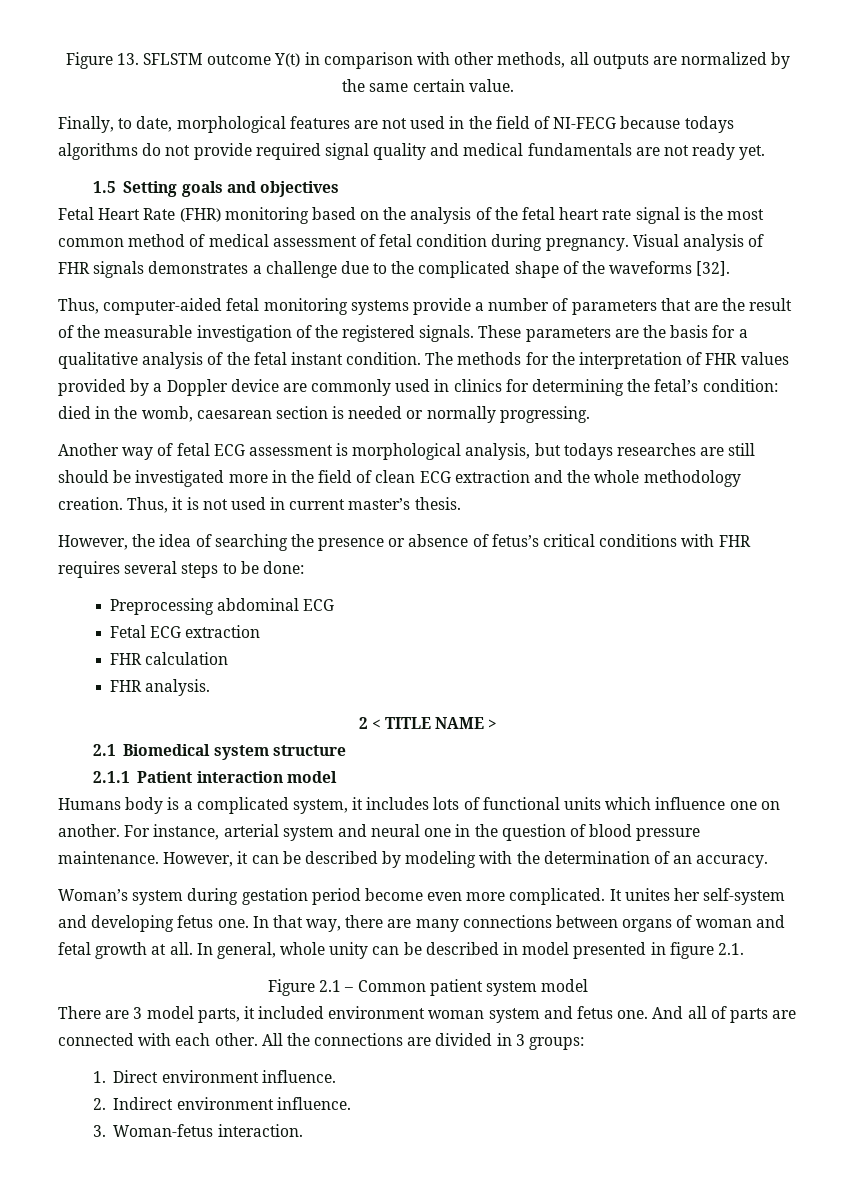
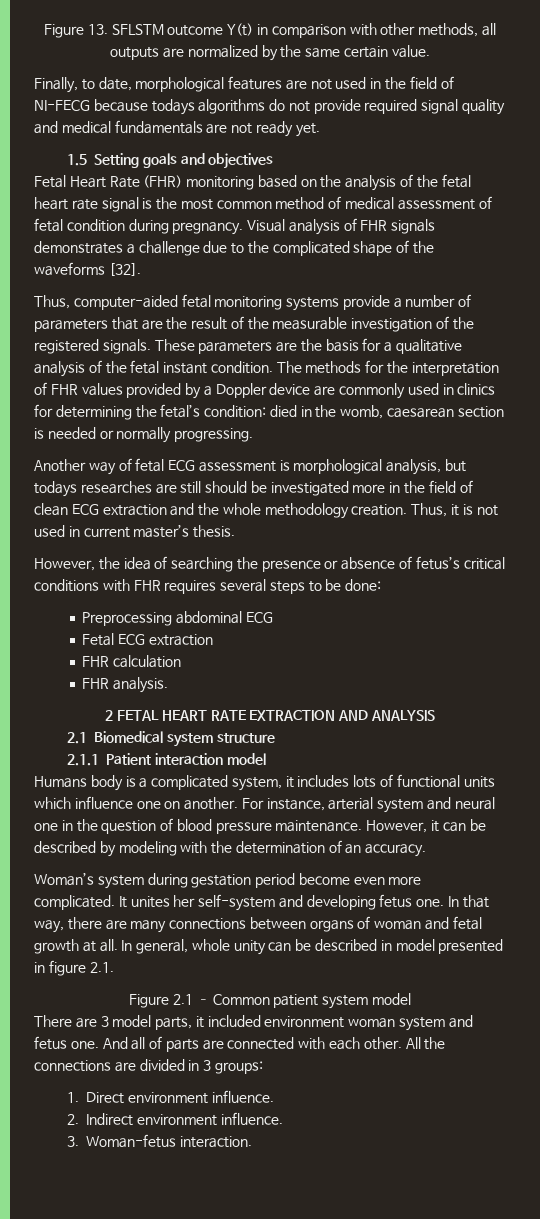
[371,717,498,729] < TITLE NAME > -> [116,710,435,721] FETAL HEART RATE EXTRACTION AND ANALYSIS

